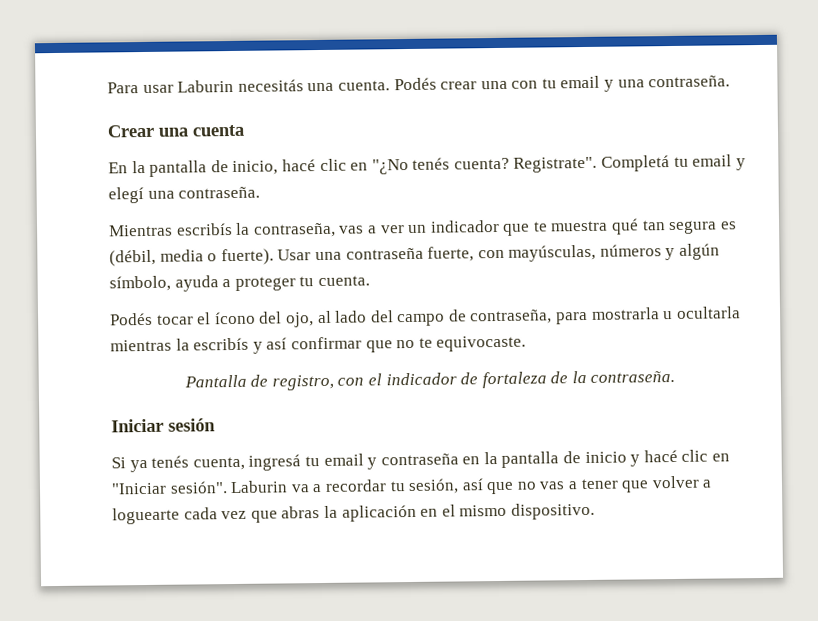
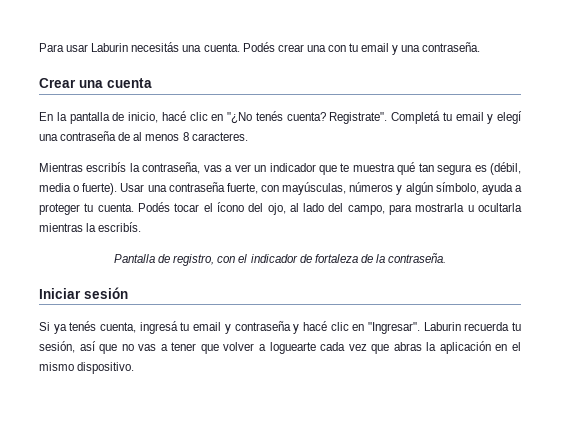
[178,186,261,199] contraseña. -> [60,131,248,141] contraseña de al menos 8 caracteres.
(370, 281) // -> (134, 207) none
[397,309,553,327] campo de contraseña, -> [347,205,385,215] campo,
[193,335,527,354] escribís y así confirmar que no te equivocaste. -> [98,222,142,232] escribís.
[462,449,731,468] [111,479,387,495] en la pantalla de inicio y hacé clic en "Iniciar sesión". Laburin va a recordar -> [293,321,510,334] y hacé clic en "Ingresar". Laburin recuerda

